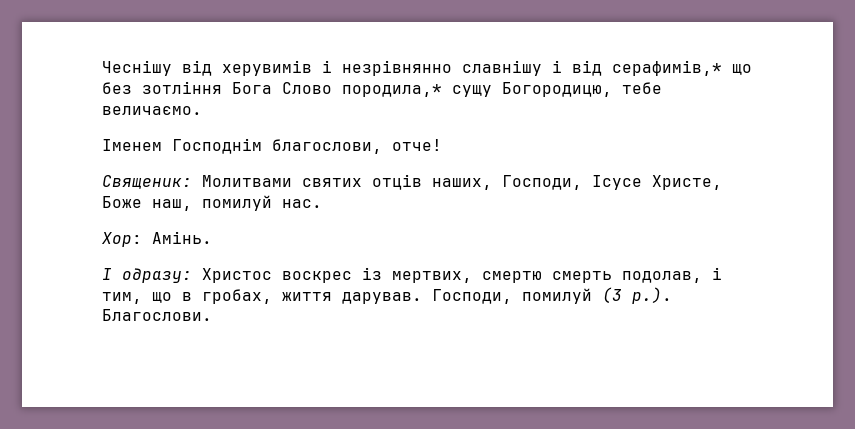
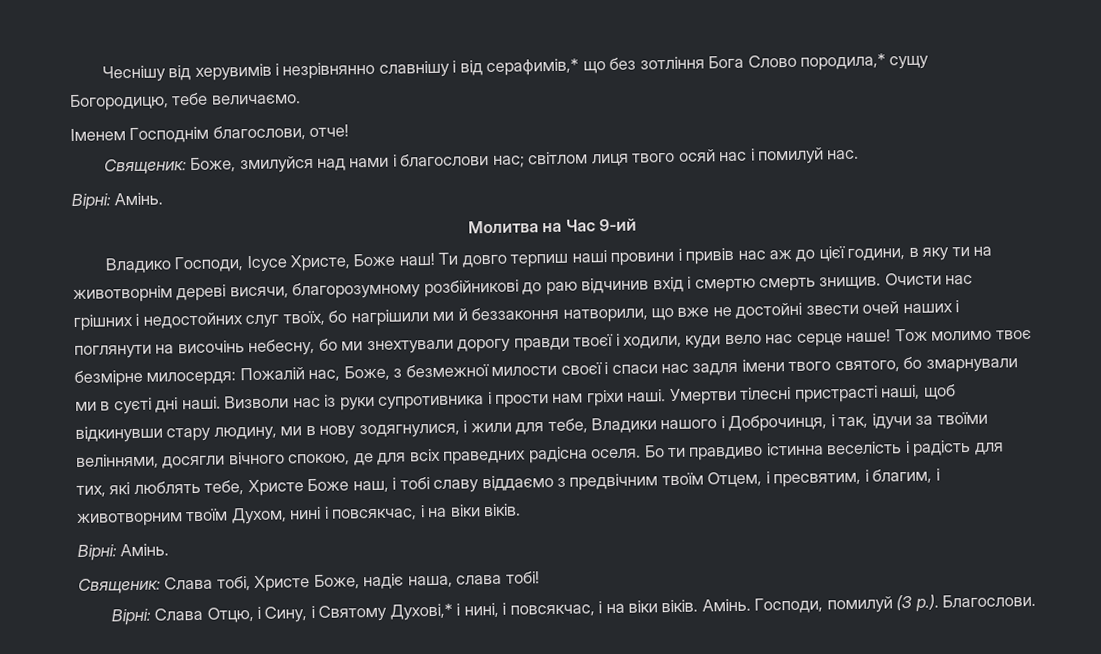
[202,174,722,190] [102,195,322,211] [101,231,212,247] [102,267,722,283] [102,289,422,304] Молитвами святих отців наших, Господи, Ісусе Христе, Боже наш, помилуй нас. // Хор: Амінь. // І одразу: Христос воскрес із мертвих, смертю смерть подолав, і тим, що в гробах, життя дарував. -> [190,147,860,174] [71,192,164,211] [467,218,638,234] [104,246,993,274] [73,272,974,303] [73,300,960,331] [74,328,1032,359] [74,356,1018,387] [75,384,956,415] [75,411,988,443] [76,439,1004,469] [76,468,940,497] [77,503,522,527] [77,543,170,561] [78,571,540,594] [110,598,751,626] Боже, змилуйся над нами і благослови нас; світлом лиця твого осяй нас і помилуй нас. // Вірні: Амінь. // Молитва на Час 9-ий // Владико Господи, Ісусе Христе, Боже наш! Ти довго терпиш наші провини і привів нас аж до цієї години, в яку ти на животворнім дереві висячи, благорозумному розбійникові до раю відчинив вхід і смертю смерть знищив. Очисти нас грішних і недостойних слуг твоїх, бо нагрішили ми й беззаконня натворили, що вже не достойні звести очей наших і поглянути на височінь небесну, бо ми знехтували дорогу правди твоєї і ходили, куди вело нас серце наше! Тож молимо твоє безмірне милосердя: Пожалій нас, Боже, з безмежної милости своєї і спаси нас задля імени твого святого, бо змарнували ми в суєті дні наші. Визволи нас із руки супротивника і прости нам гріхи наші. Умертви тілесні пристрасті наші, щоб відкинувши стару людину, ми в нову зодягнулися, і жили для тебе, Владики нашого і Доброчинця, і так, ідучи за твоїми веліннями, досягли вічного спокою, де для всіх праведних радісна оселя. Бо ти правдиво істинна веселість і радість для тих, які люблять тебе, Христе Боже наш, і тобі славу віддаємо з предвічним твоїм Отцем, і пресвятим, і благим, і животворним твоїм Духом, нині і повсякчас, і на віки віків. // Вірні: Амінь. // Священик: Слава тобі, Христе Боже, надіє наша, слава тобі! // Вірні: Слава Отцю, і Сину, і Святому Духові,* і нині, і повсякчас, і на віки віків. Амінь.

